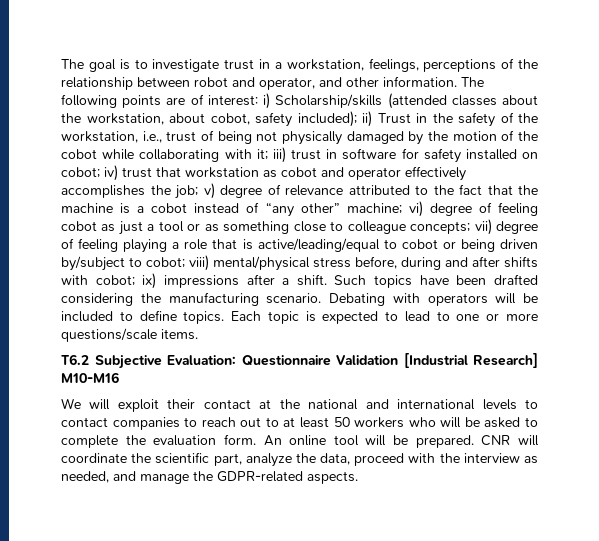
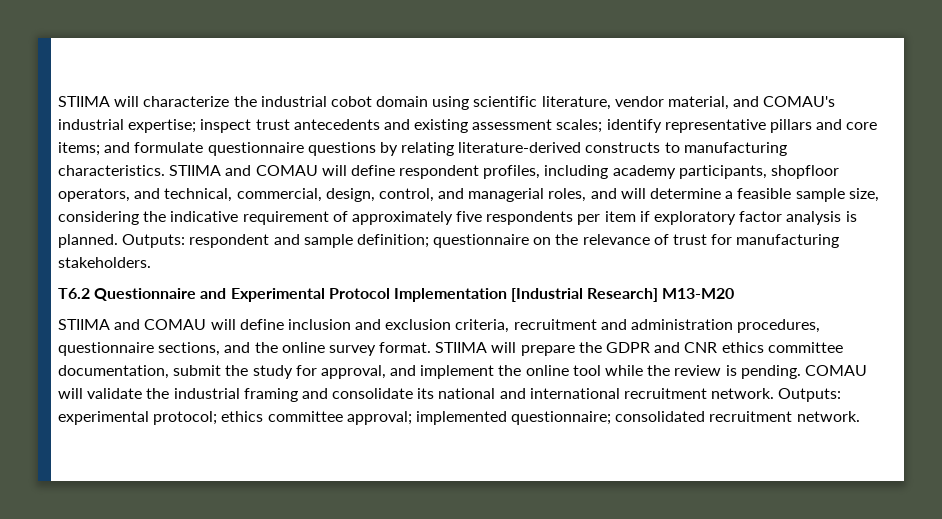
[61,58,538,72] [61,76,484,90] [61,93,538,109] [61,111,538,127] [61,130,539,145] [61,147,538,163] [61,165,466,181] [61,183,538,199] [61,201,538,217] [61,219,538,235] [61,238,538,253] [61,255,538,271] [61,273,538,289] [61,292,538,306] [61,310,538,324] [61,328,198,342] [61,353,538,369] [61,372,119,383] [61,398,538,412] [61,417,538,430] [61,434,539,448] [61,452,538,467] [61,471,358,484] The goal is to investigate trust in a workstation, feelings, perceptions of the relationship between robot and operator, and other information. The following points are of interest: i) Scholarship/skills (attended classes about the workstation, about cobot, safety included); ii) Trust in the safety of the workstation, i.e., trust of being not physically damaged by the motion of the cobot while collaborating with it; iii) trust in software for safety installed on cobot; iv) trust that workstation as cobot and operator effectively accomplishes the job; v) degree of relevance attributed to the fact that the machine is a cobot instead of “any other” machine; vi) degree of feeling cobot as just a tool or as something close to colleague concepts; vii) degree of feeling playing a role that is active/leading/equal to cobot or being driven by/subject to cobot; viii) mental/physical stress before, during and after shifts with cobot; ix) impressions after a shift. Such topics have been drafted considering the manufacturing scenario. Debating with operators will be included to define topics. Each topic is expected to lead to one or more questions/scale items. // T6.2 Subjective Evaluation: Questionnaire Validation [Industrial Research] M10-M16 // We will exploit their contact at the national and international levels to contact companies to reach out to at least 50 workers who will be asked to complete the evaluation form. An online tool will be prepared. CNR will coordinate the scientific part, analyze the data, proceed with the interview as needed, and manage the GDPR-related aspects. -> [58,96,836,110] [58,119,878,133] [58,142,787,156] [58,165,840,179] [58,188,879,202] [58,211,857,225] [58,234,840,248] [58,257,151,268] [58,288,735,302] [58,319,821,333] [58,342,843,356] [58,365,867,379] [58,388,842,402] [58,411,860,425] STIIMA will characterize the industrial cobot domain using scientific literature, vendor material, and COMAU's industrial expertise; inspect trust antecedents and existing assessment scales; identify representative pillars and core items; and formulate questionnaire questions by relating literature-derived constructs to manufacturing characteristics. STIIMA and COMAU will define respondent profiles, including academy participants, shopfloor operators, and technical, commercial, design, control, and managerial roles, and will determine a feasible sample size, considering the indicative requirement of approximately five respondents per item if exploratory factor analysis is planned. Outputs: respondent and sample definition; questionnaire on the relevance of trust for manufacturing stakeholders. // T6.2 Questionnaire and Experimental Protocol Implementation [Industrial Research] M13-M20 // STIIMA and COMAU will define inclusion and exclusion criteria, recruitment and administration procedures, questionnaire sections, and the online survey format. STIIMA will prepare the GDPR and CNR ethics committee documentation, submit the study for approval, and implement the online tool while the review is pending. COMAU will validate the industrial framing and consolidate its national and international recruitment network. Outputs: experimental protocol; ethics committee approval; implemented questionnaire; consolidated recruitment network.

